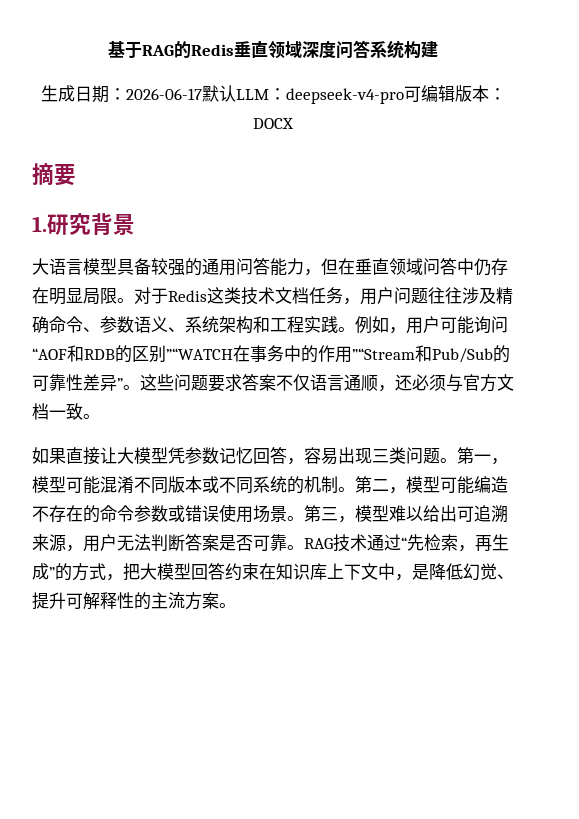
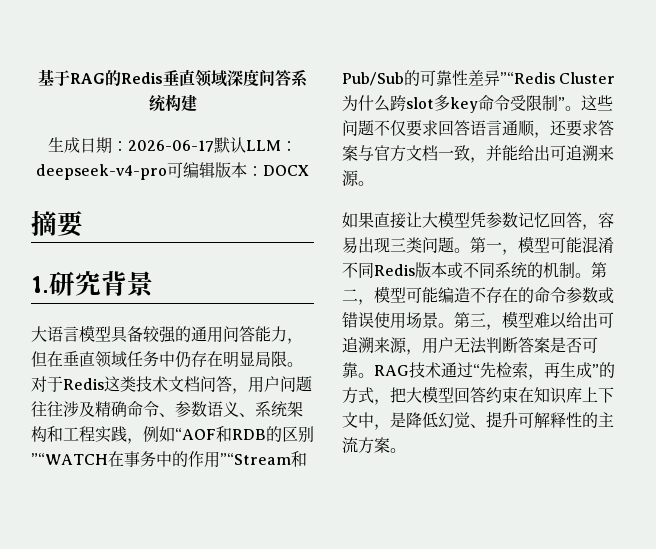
[423,257,457,275] 问答 -> [127,351,159,367] 任务
[309,287,343,304] 任务 -> [200,376,232,392] 问答
[338,316,508,334] 。例如，用户可能询问 -> [127,426,175,444] ，例如
(117, 383) none -> [500,72,616,84] [342,95,558,113] ”“Redis Cluster为什么跨slot多key命令受限制
[208,373,310,392] 要求答案不仅 -> [374,120,470,137] 不仅要求回答
[412,374,446,391] 必须 -> [566,120,614,137] [342,145,358,161] 要求答案
(83, 411) none -> [470,145,614,163] [342,170,359,186] ，并能给出可追溯来源
(168, 485) none -> [374,264,415,276] Redis

